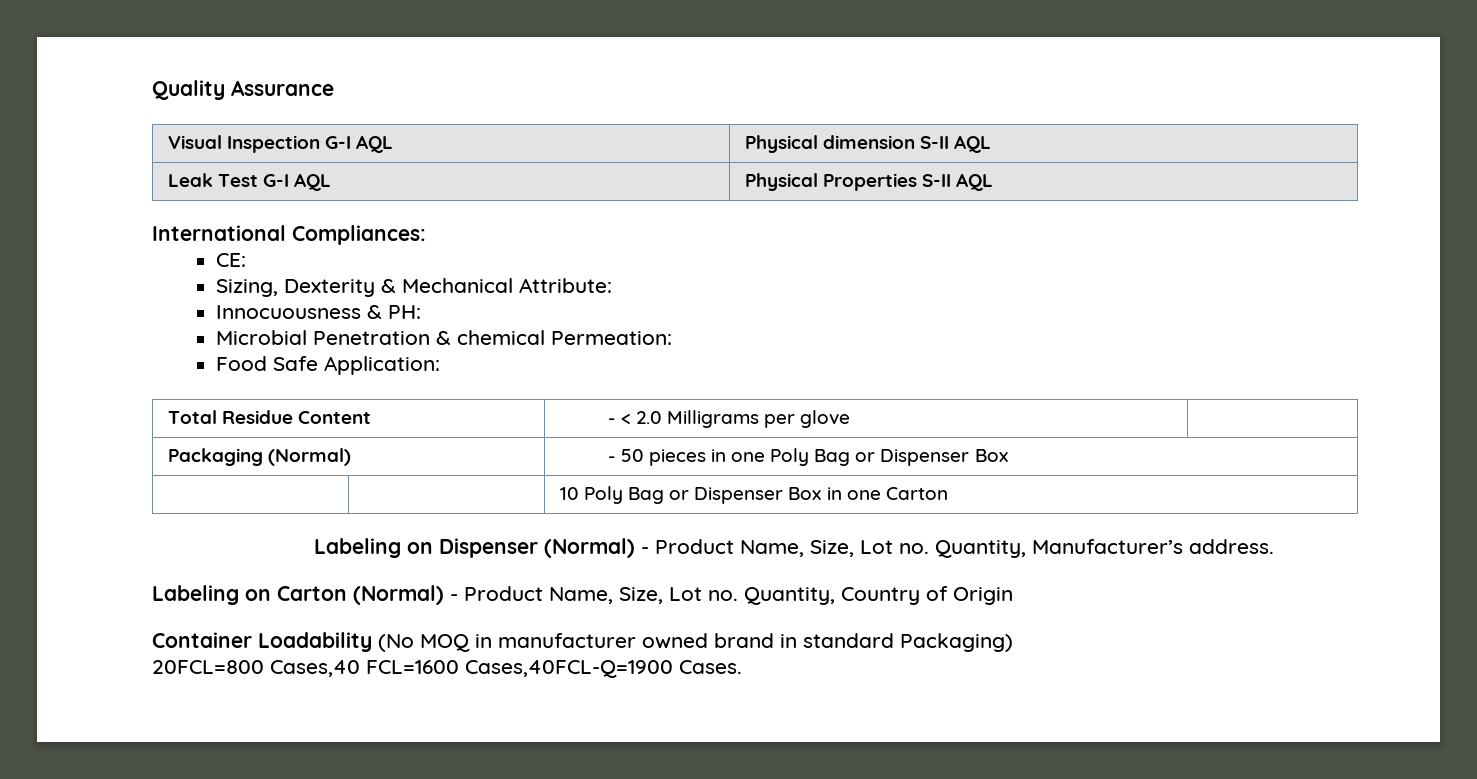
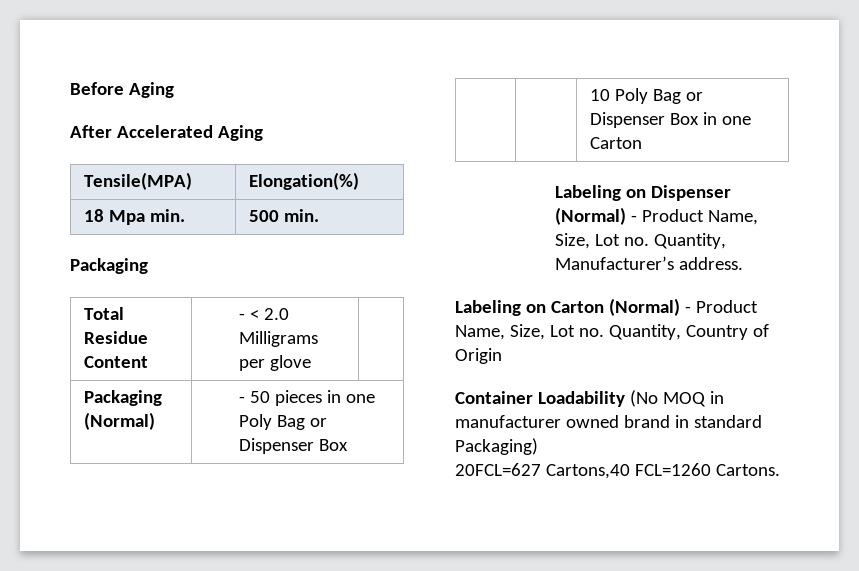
[152,80,334,100] [167,135,394,153] [744,135,992,153] [167,173,332,191] [744,173,994,191] [152,225,426,245] [215,253,246,267] [215,278,612,297] [215,305,421,319] [215,330,672,345] [215,356,440,375] Quality Assurance // Visual Inspection G-I AQL | Physical dimension S-II AQL // Leak Test G-I AQL | Physical Properties S-II AQL // International Compliances: // CE: // Sizing, Dexterity & Mechanical Attribute: // Innocuousness & PH: // Microbial Penetration & chemical Permeation: // Food Safe Application: -> [70,82,174,98] [70,125,263,141] [84,172,193,190] [249,172,360,190] [84,209,185,225] [249,209,319,222] [70,258,148,274] Before Aging // After Accelerated Aging // Tensile(MPA) | Elongation(%) // 18 Mpa min. | 500 min. // Packaging
[152,660,742,678] 20FCL=800 Cases,40 FCL=1600 Cases,40FCL-Q=1900 Cases. -> [455,463,780,479] 20FCL=627 Cartons,40 FCL=1260 Cartons.

